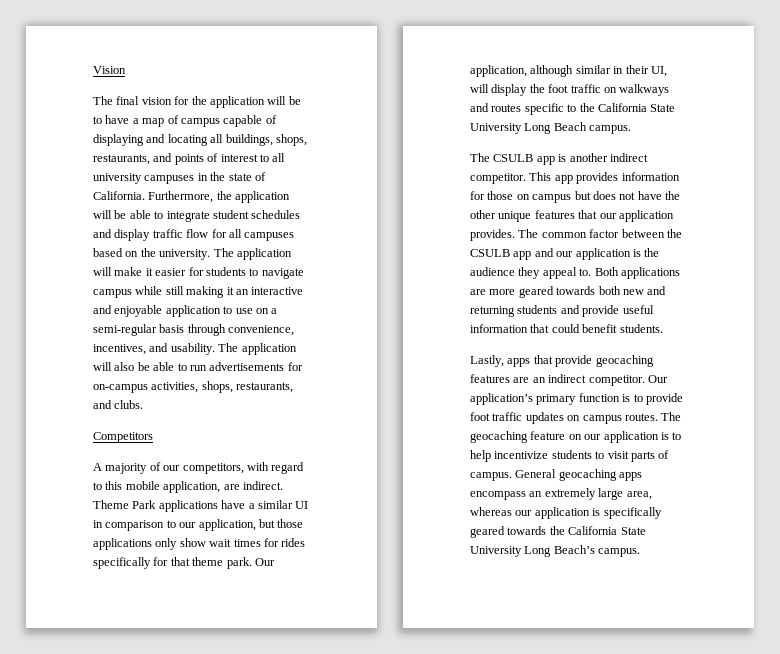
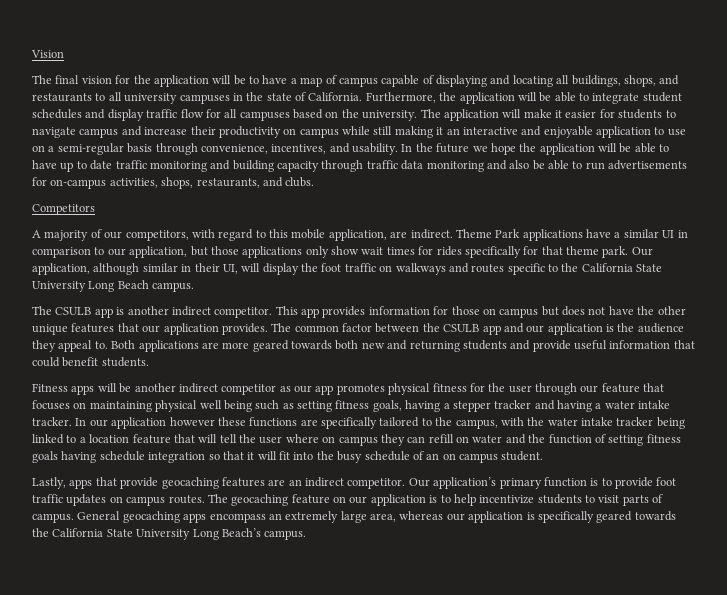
[93,153,258,165] restaurants, and points of interest -> [659,75,680,85] [32,93,92,102] and restaurants
(132, 293) none -> [121,126,339,138] and increase their productivity on campus
[218,343,297,355] [93,362,112,371] The application will -> [401,143,670,155] [32,160,507,172] In the future we hope the application will be able to have up to date traffic monitoring and building capacity through traffic data monitoring and
(663, 328) none -> [32,383,665,395] [32,400,671,412] [32,417,685,429] [32,434,681,446] [32,451,544,463] // Fitness apps will be another indirect competitor as our app promotes physical fitness for the user through our feature that focuses on maintaining physical well being such as setting fitness goals, having a stepper tracker and having a water intake tracker. In our application however these functions are specifically tailored to the campus, with the water intake tracker being linked to a location feature that will tell the user where on campus they can refill on water and the function of setting fitness goals having schedule integration so that it will fit into the busy schedule of an on campus student.

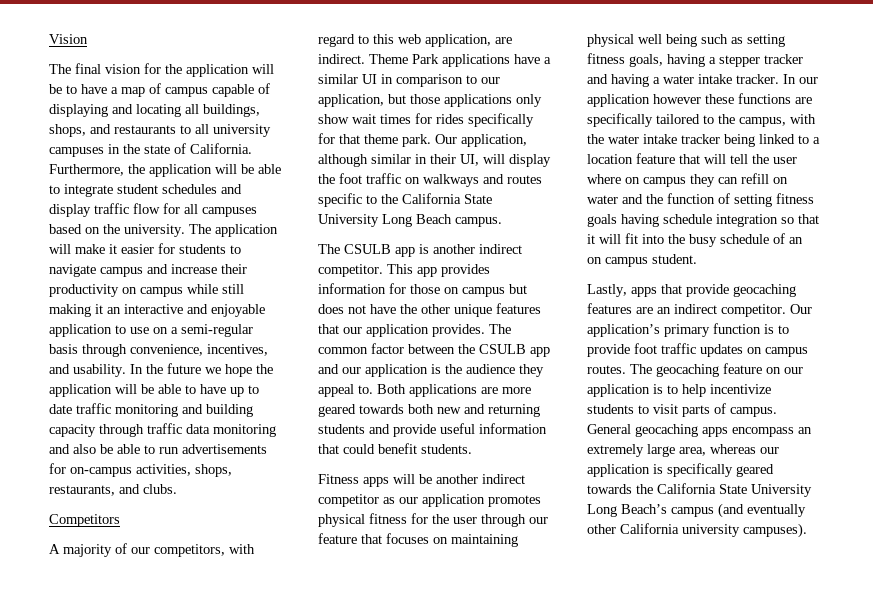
[291,229,326,239] mobile -> [398,34,421,44] web
[315,385,334,395] app -> [422,494,485,507] application
[264,530,307,540] campus. -> [671,503,806,518] [587,523,807,538] campus (and eventually other California university campuses).

